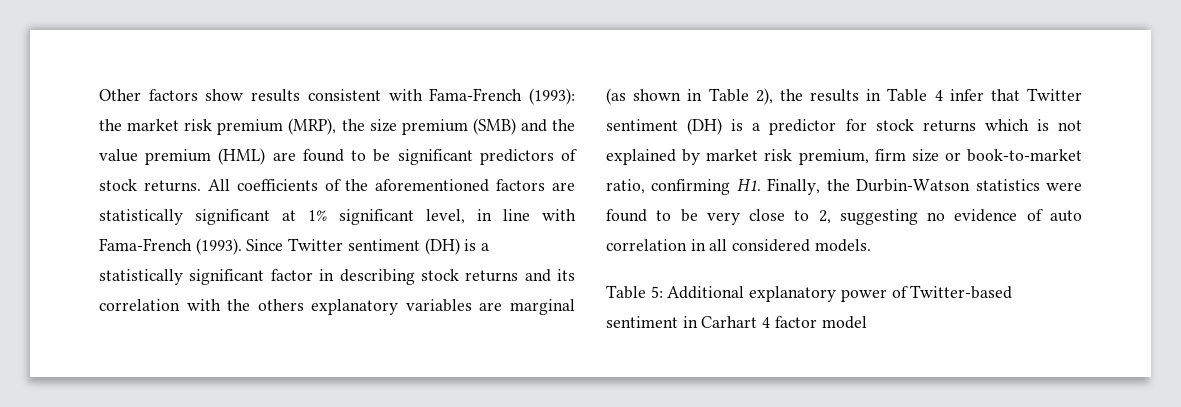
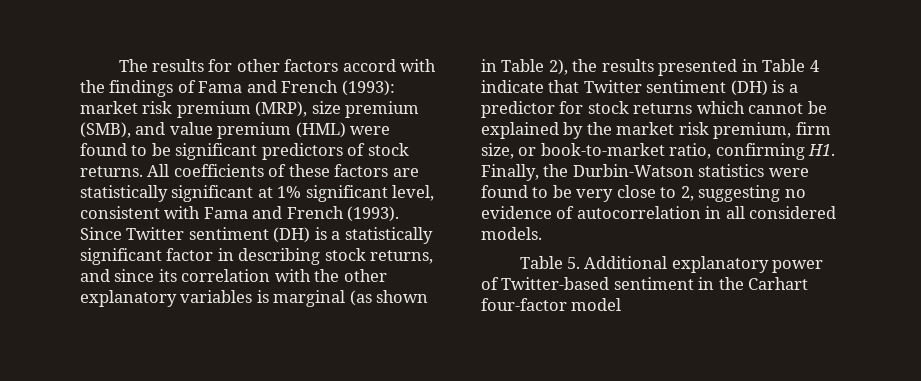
[99,88,575,105] [99,119,122,131] Other factors show results consistent with Fama-French (1993): the -> [118,59,437,72] [80,80,395,97] The results for other factors accord with the findings of Fama and French (1993):
[341,119,365,131] the -> (308, 109) none
[472,118,576,135] (SMB) and the -> [80,122,166,138] (SMB), and
[272,152,296,161] are -> [350,126,391,135] were
[345,179,490,192] the aforementioned -> [288,164,330,177] these
[477,209,576,221] [99,238,192,251] in line with Fama-French -> [80,206,344,219] consistent with Fama and French
[465,269,551,282] returns and -> [370,250,434,264] [80,269,155,282] returns, and since
[257,299,304,311] others -> [343,269,387,282] other
[479,302,503,311] are -> [256,290,269,303] is
(859, 95) none -> [658,59,738,76] presented
[949,89,984,101] infer -> [481,80,544,93] indicate
[1036,119,1082,131] is not -> [748,101,827,114] cannot be
(701, 157) none -> [586,122,612,135] the
[911,149,939,162] size -> [481,143,514,159] size,
[1050,210,1082,222] [606,239,687,251] auto correlation -> [576,206,701,219] autocorrelation
[650,286,663,298] 5: -> [567,257,581,269] 5.
[701,316,817,328] Carhart 4 factor -> [718,277,809,290] [481,298,567,311] the Carhart four-factor

